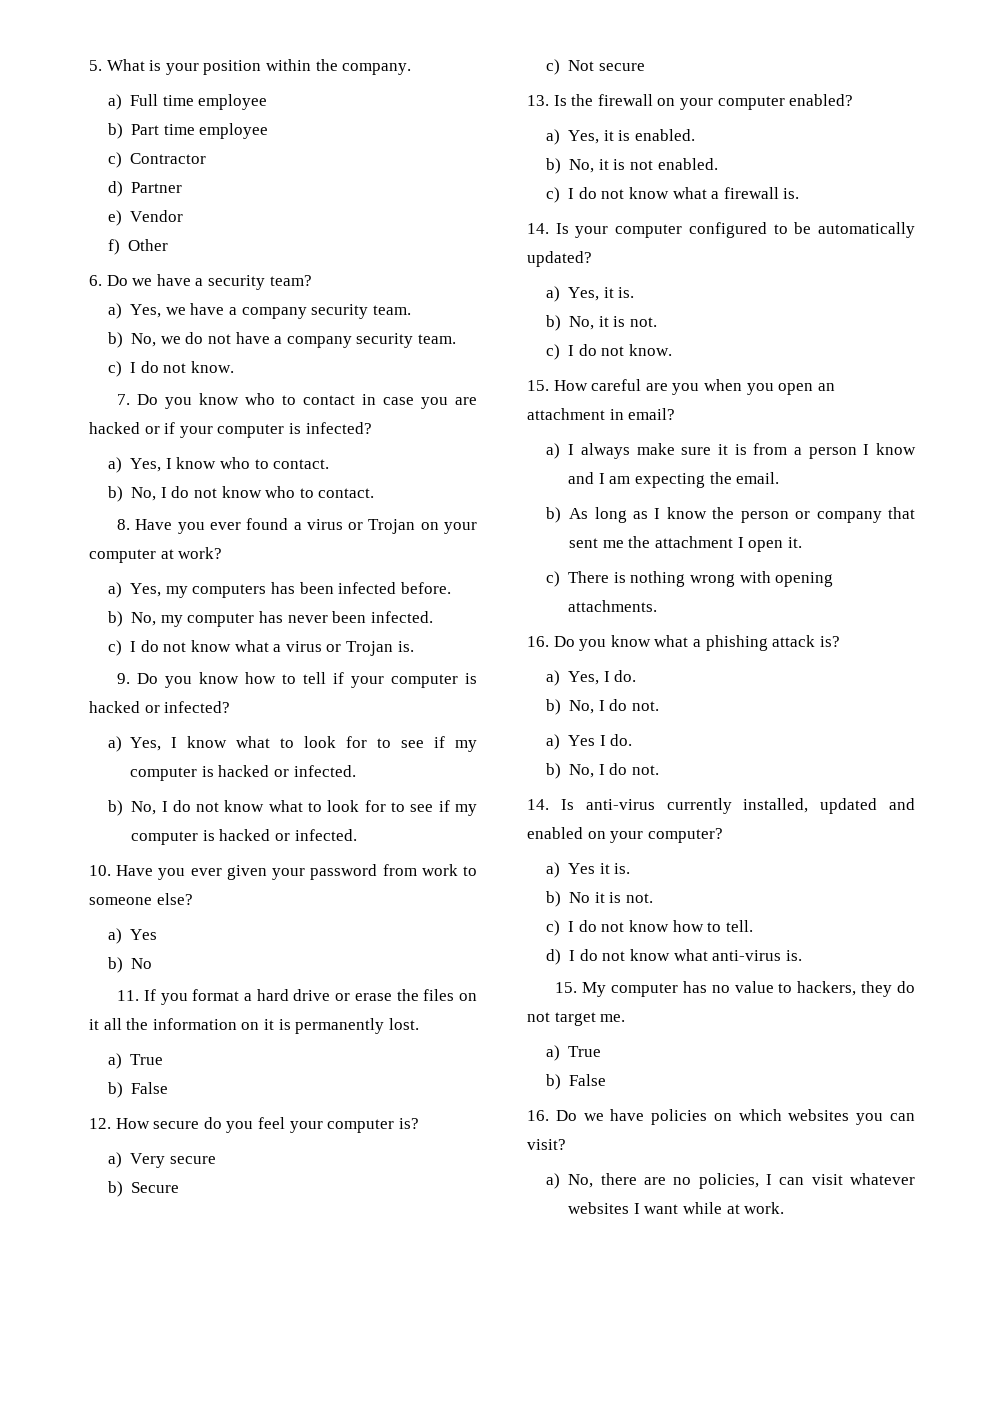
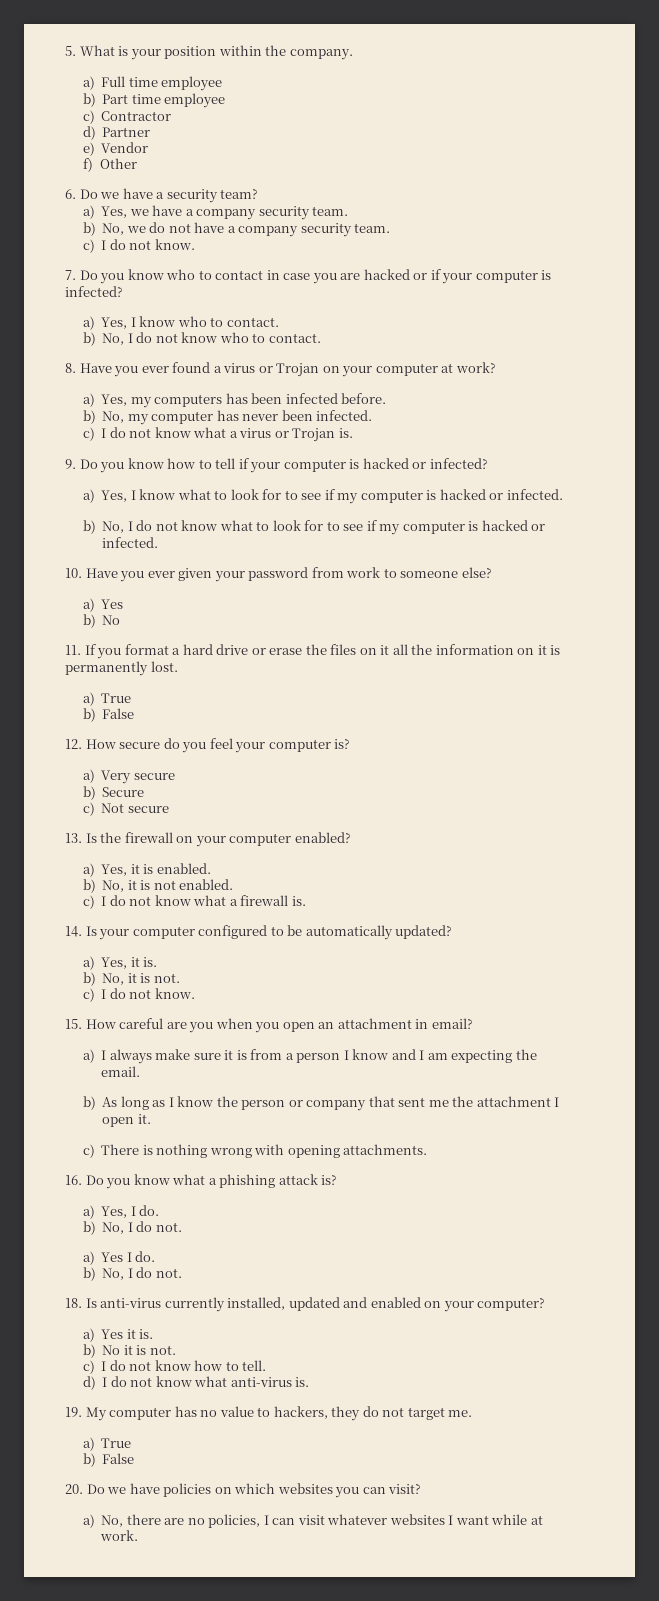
[527,799,549,810] 14. -> [65,1298,82,1308] 18.
[555,982,578,993] 15. -> [65,1407,82,1417] 19.
[527,1110,549,1121] 16. -> [65,1484,83,1494] 20.

